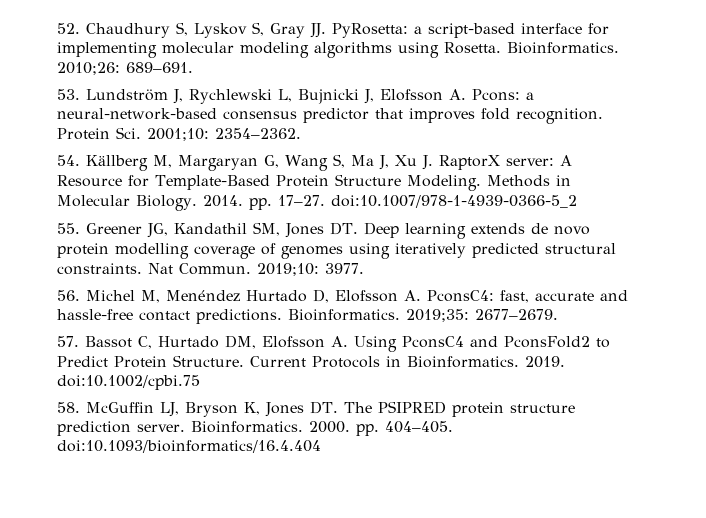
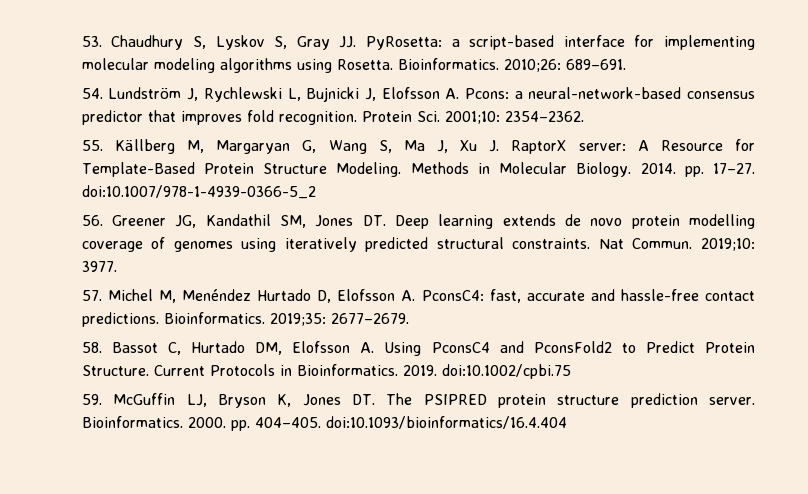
[57,23,81,34] 52. -> [81,36,102,47] 53.
[57,89,81,100] 53. -> [81,88,103,99] 54.
[57,155,81,166] 54. -> [81,140,103,151] 55.
[57,223,81,234] 55. -> [81,215,103,226] 56.
[57,290,81,301] 56. -> [81,290,102,301] 57.
[57,336,80,347] 57. -> [81,342,102,353] 58.
[57,402,81,413] 58. -> [81,394,102,405] 59.

